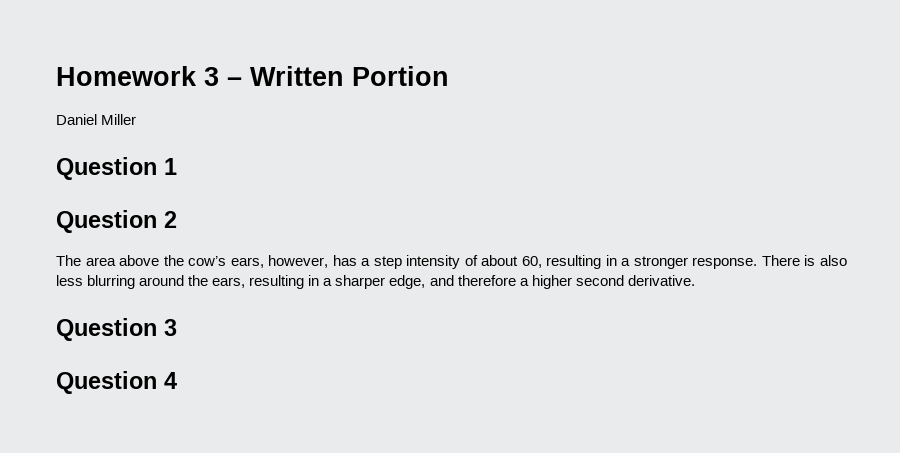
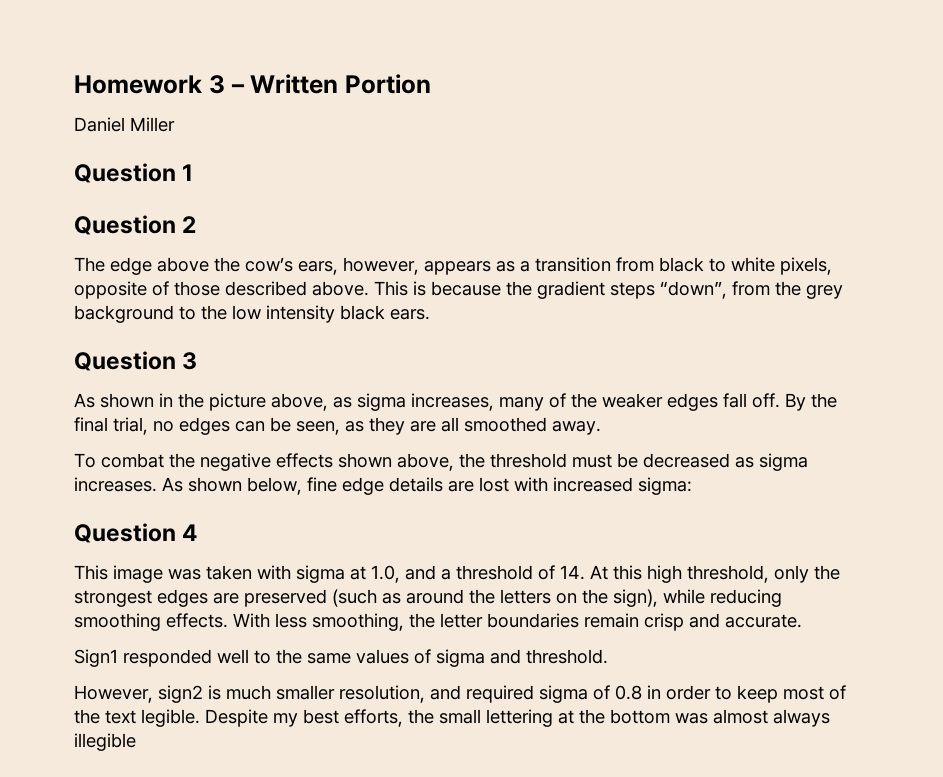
[85,257,116,266] area -> [110,257,152,275] edge
[332,255,847,269] [56,275,695,289] [56,318,177,341] [56,371,177,394] has a step intensity of about 60, resulting in a stronger response. There is also less blurring around the ears, resulting in a sharper edge, and therefore a higher second derivative. // Question 3 // Question 4 -> [424,257,832,275] [74,281,843,299] [74,305,430,323] [74,351,198,371] [74,393,837,411] [74,417,601,435] [74,453,808,471] [74,477,692,495] [74,523,198,543] [74,565,840,583] [74,589,782,607] [74,613,802,631] [74,649,608,667] [74,685,846,703] [74,709,830,727] [74,733,136,751] appears as a transition from black to white pixels, opposite of those described above. This is because the gradient steps “down”, from the grey background to the low intensity black ears. // Question 3 // As shown in the picture above, as sigma increases, many of the weaker edges fall off. By the final trial, no edges can be seen, as they are all smoothed away. // To combat the negative effects shown above, the threshold must be decreased as sigma increases. As shown below, fine edge details are lost with increased sigma: // Question 4 // This image was taken with sigma at 1.0, and a threshold of 14. At this high threshold, only the strongest edges are preserved (such as around the letters on the sign), while reducing smoothing effects. With less smoothing, the letter boundaries remain crisp and accurate. // Sign1 responded well to the same values of sigma and threshold. // However, sign2 is much smaller resolution, and required sigma of 0.8 in order to keep most of the text legible. Despite my best efforts, the small lettering at the bottom was almost always illegible

